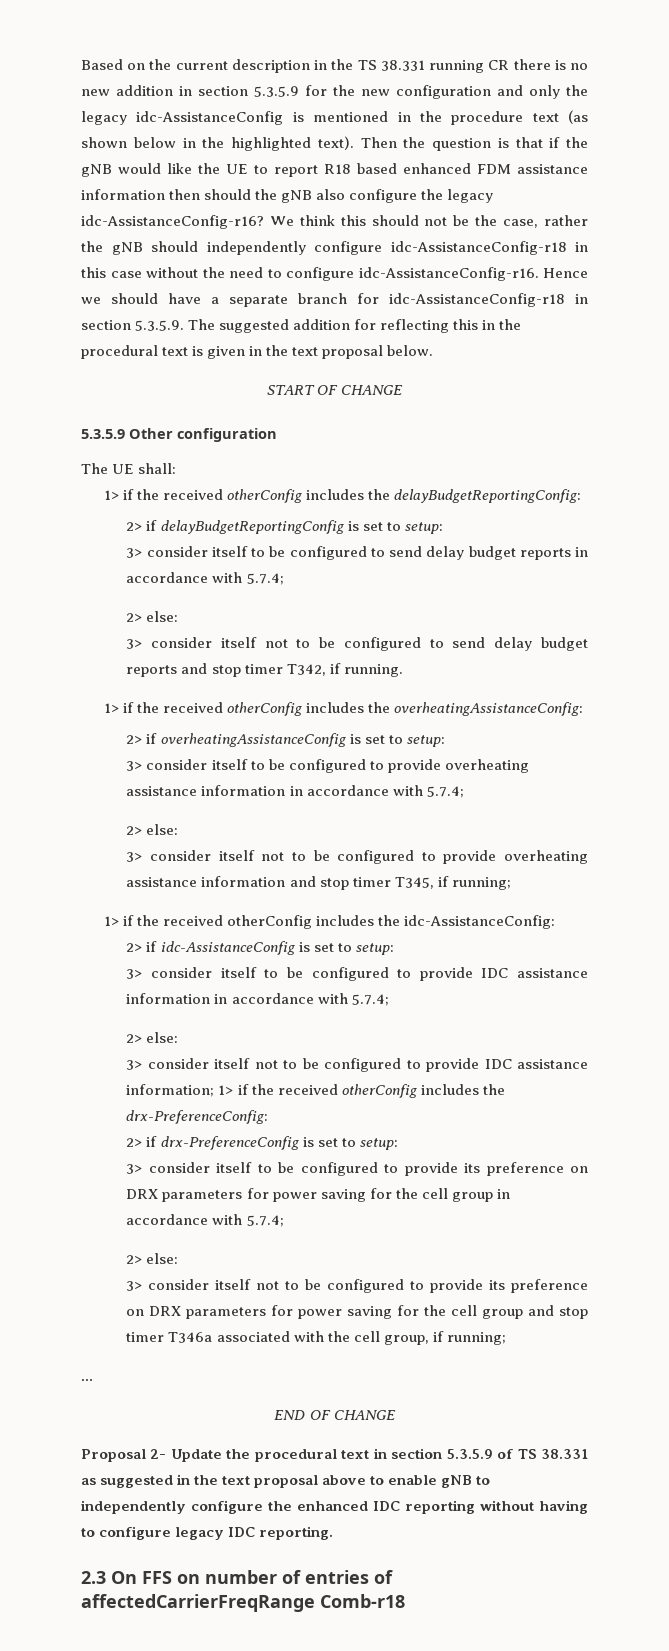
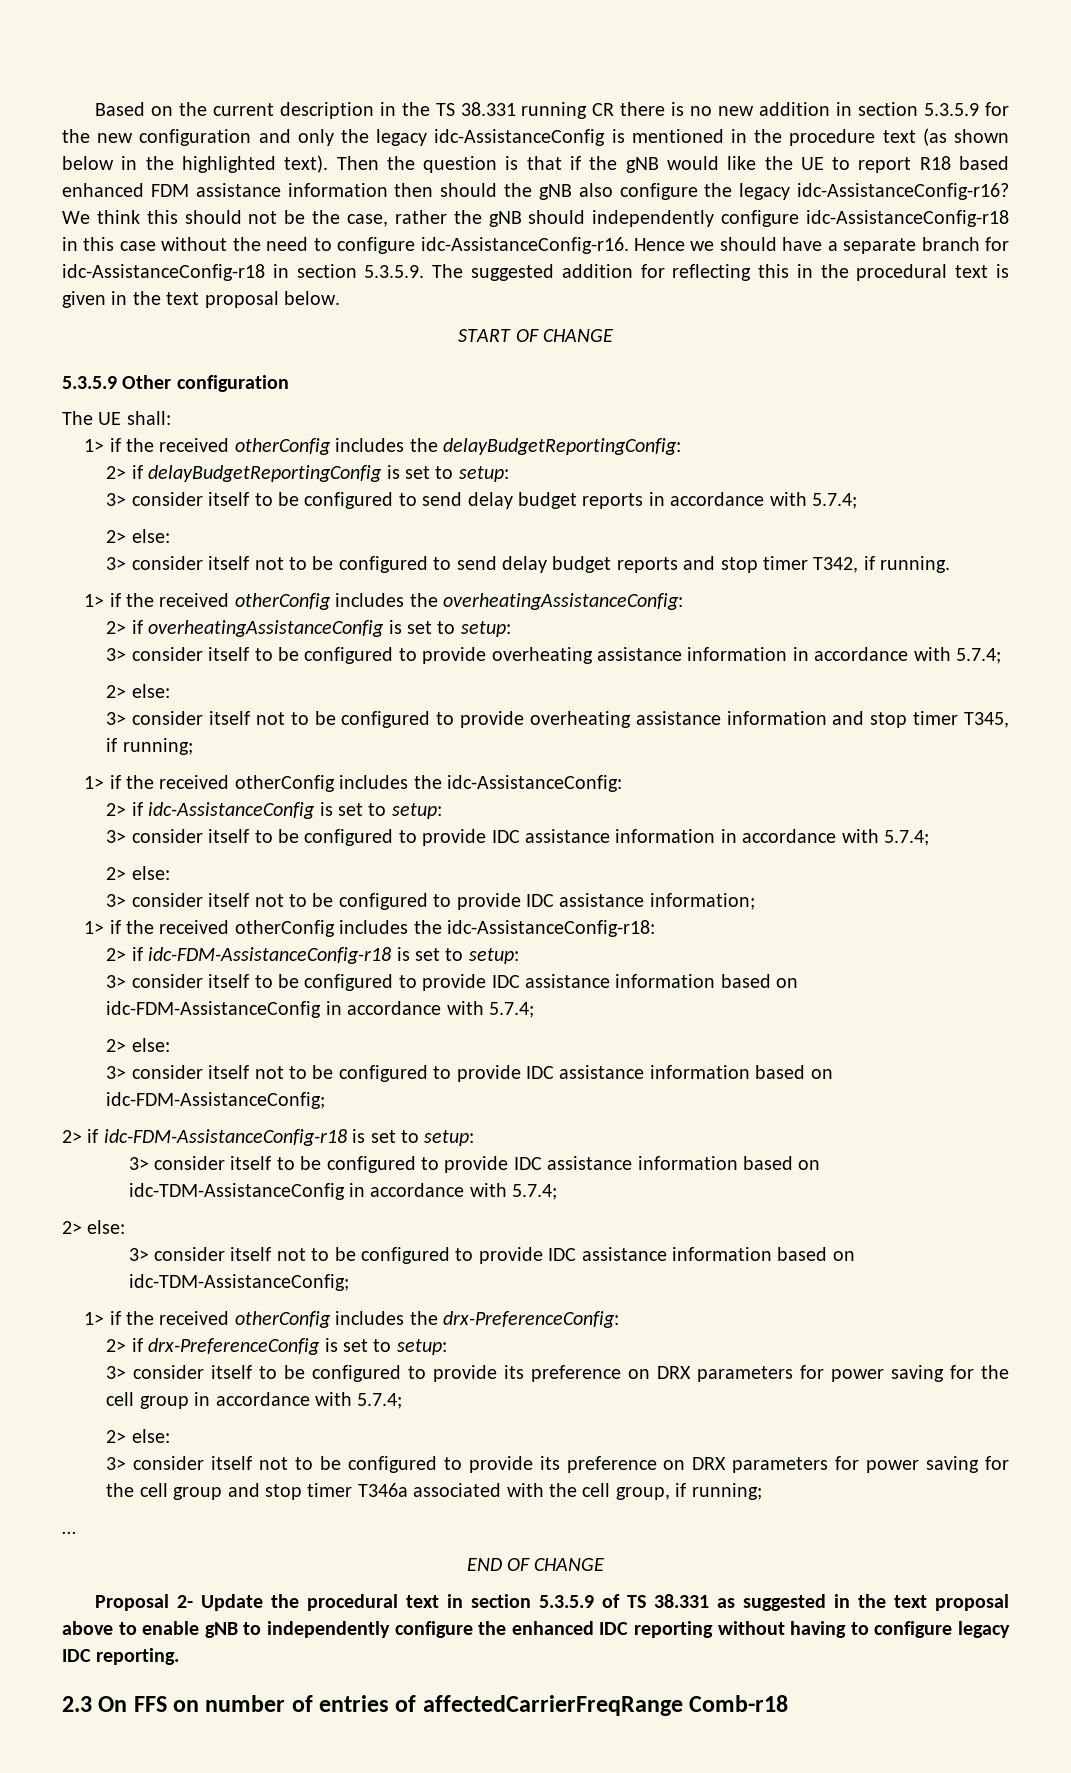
(215, 1090) none -> [84,920,655,937] [106,947,519,964] [106,974,799,991] [106,1001,534,1018] [106,1038,170,1052] [106,1065,833,1082] [106,1092,326,1109] [62,1129,475,1146] [128,1156,821,1173] [128,1183,558,1200] [62,1220,126,1234] [128,1247,855,1264] [128,1274,349,1291] // 1> if the received otherConfig includes the idc-AssistanceConfig-r18: // 2> if idc-FDM-AssistanceConfig-r18 is set to setup: // 3> consider itself to be configured to provide IDC assistance information based on idc-FDM-AssistanceConfig in accordance with 5.7.4; // 2> else: // 3> consider itself not to be configured to provide IDC assistance information based on idc-FDM-AssistanceConfig; // 2> if idc-FDM-AssistanceConfig-r18 is set to setup: // 3> consider itself to be configured to provide IDC assistance information based on idc-TDM-AssistanceConfig in accordance with 5.7.4; // 2> else: // 3> consider itself not to be configured to provide IDC assistance information based on idc-TDM-AssistanceConfig; //

